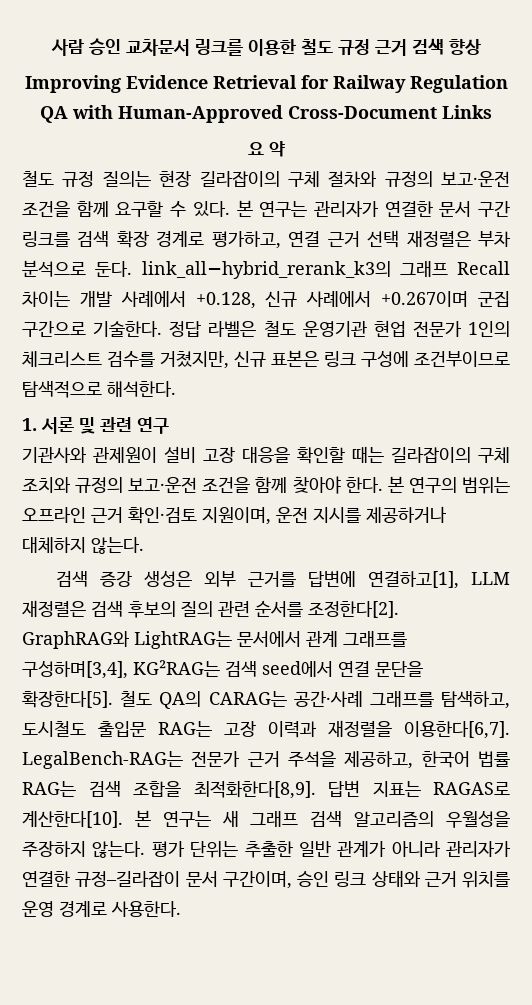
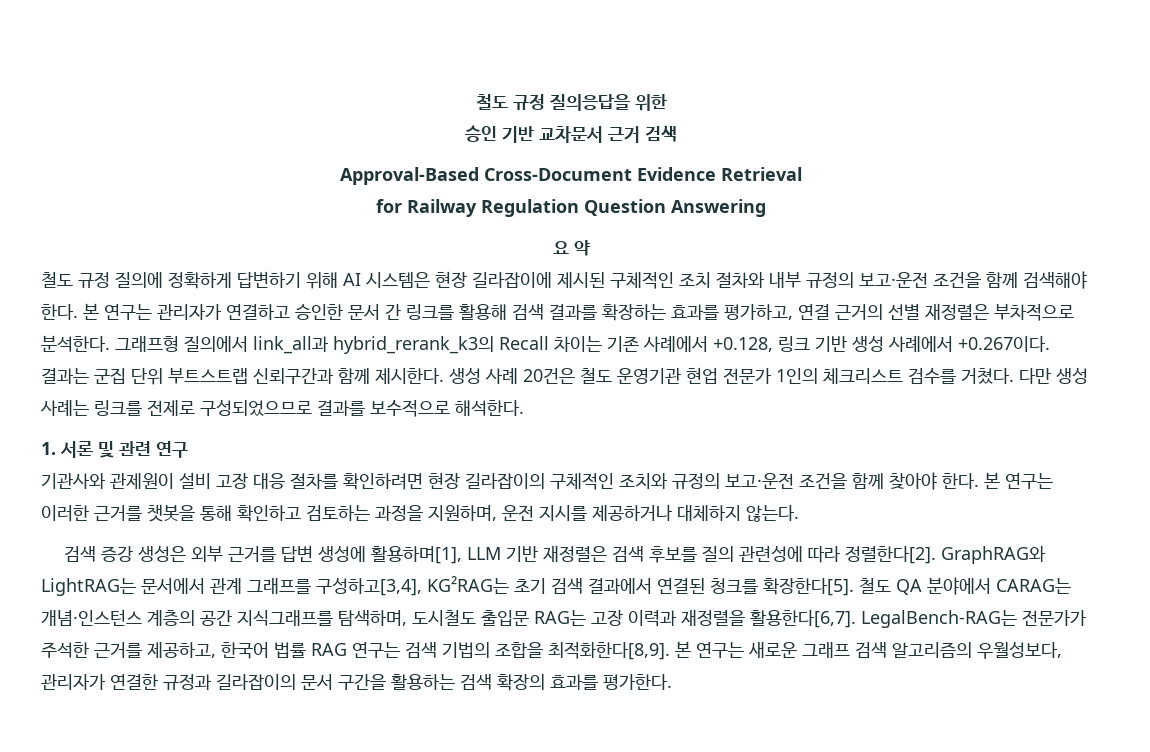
[50,38,370,56] 사람 승인 교차문서 링크를 이용한 철도 규정 -> [475,94,667,111] [465,125,603,143] 철도 규정 질의응답을 위한 // 승인 기반 교차문서
[448,39,481,55] [24,75,121,93] 향상 // Improving -> [340,167,632,185] // Approval-Based Cross-Document
(297, 82) none -> (802, 174) //
[40,105,492,123] QA with Human-Approved Cross-Document Links -> [584,199,766,217] Question Answering
[102,170,510,187] [22,200,510,217] [22,230,512,249] [22,260,448,279] 질의는 현장 길라잡이의 구체 절차와 규정의 보고·운전 조건을 함께 요구할 수 있다. 본 연구는 관리자가 연결한 문서 구간 링크를 검색 확장 경계로 평가하고, 연결 근거 선택 재정렬은 부차 분석으로 둔다. link_all−hybrid_rerank_k3의 그래프 -> [115,271,1087,289] [41,303,1074,321] [41,335,494,354] 질의에 정확하게 답변하기 위해 AI 시스템은 현장 길라잡이에 제시된 구체적인 조치 절차와 내부 규정의 보고·운전 조건을 함께 검색해야 한다. 본 연구는 관리자가 연결하고 승인한 문서 간 링크를 활용해 검색 결과를 확장하는 효과를 평가하고, 연결 근거의 선별 재정렬은 부차적으로 분석한다. 그래프형 질의에서 link_all과 hybrid_rerank_k3의
[79,291,112,307] 개발 -> [607,336,639,352] 기존
[265,291,510,307] [22,321,257,337] 신규 사례에서 +0.267이며 군집 구간으로 기술한다. 정답 라벨은 -> [778,336,1050,352] [41,368,575,385] 링크 기반 생성 사례에서 +0.267이다. 결과는 군집 단위 부트스트랩 신뢰구간과 함께 제시한다. 생성 사례 20건은
[160,350,510,369] [22,381,102,398] 거쳤지만, 신규 표본은 링크 구성에 조건부이므로 탐색적으로 -> [961,368,1088,384] [40,400,450,417] 거쳤다. 다만 생성 사례는 링크를 전제로 구성되었으므로 결과를 보수적으로
[242,446,510,464] 대응을 확인할 때는 길라잡이의 구체 -> [253,472,614,490] 대응 절차를 확인하려면 현장 길라잡이의 구체적인
[408,477,510,494] [22,507,271,525] 연구의 범위는 오프라인 근거 확인·검토 지원이며, -> [1005,473,1053,489] [41,504,497,522] 연구는 이러한 근거를 챗봇을 통해 확인하고 검토하는 과정을 지원하며,
[307,570,511,589] [22,600,399,618] 답변에 연결하고[1], LLM 재정렬은 검색 후보의 질의 관련 순서를 조정한다[2]. -> [281,545,937,564] 답변 생성에 활용하며[1], LLM 기반 재정렬은 검색 후보를 질의 관련성에 따라 정렬한다[2].
[22,660,423,679] [22,691,511,709] 구성하며[3,4], KG²RAG는 검색 seed에서 연결 문단을 확장한다[5]. 철도 QA의 CARAG는 공간·사례 그래프를 탐색하고, -> [316,576,1071,596] [41,609,407,626] 구성하고[3,4], KG²RAG는 초기 검색 결과에서 연결된 청크를 확장한다[5]. 철도 QA 분야에서 CARAG는 개념·인스턴스 계층의 공간 지식그래프를 탐색하며,
[404,721,510,739] [22,751,510,769] [22,780,510,799] [22,810,239,828] 이용한다[6,7]. LegalBench-RAG는 전문가 근거 주석을 제공하고, 한국어 법률 RAG는 검색 조합을 최적화한다[8,9]. 답변 지표는 RAGAS로 계산한다[10]. 본 연구는 새 -> [750,610,1087,628] [41,641,797,660] 활용한다[6,7]. LegalBench-RAG는 전문가가 주석한 근거를 제공하고, 한국어 법률 RAG 연구는 검색 기법의 조합을 최적화한다[8,9]. 본 연구는 새로운
[445,811,510,828] [22,840,511,858] [22,870,510,889] [22,900,181,917] 우월성을 주장하지 않는다. 평가 단위는 추출한 일반 관계가 아니라 관리자가 연결한 규정–길라잡이 문서 구간이며, 승인 링크 상태와 근거 위치를 운영 경계로 사용한다. -> [977,642,1062,659] [41,674,672,691] 우월성보다, 관리자가 연결한 규정과 길라잡이의 문서 구간을 활용하는 검색 확장의 효과를 평가한다.

